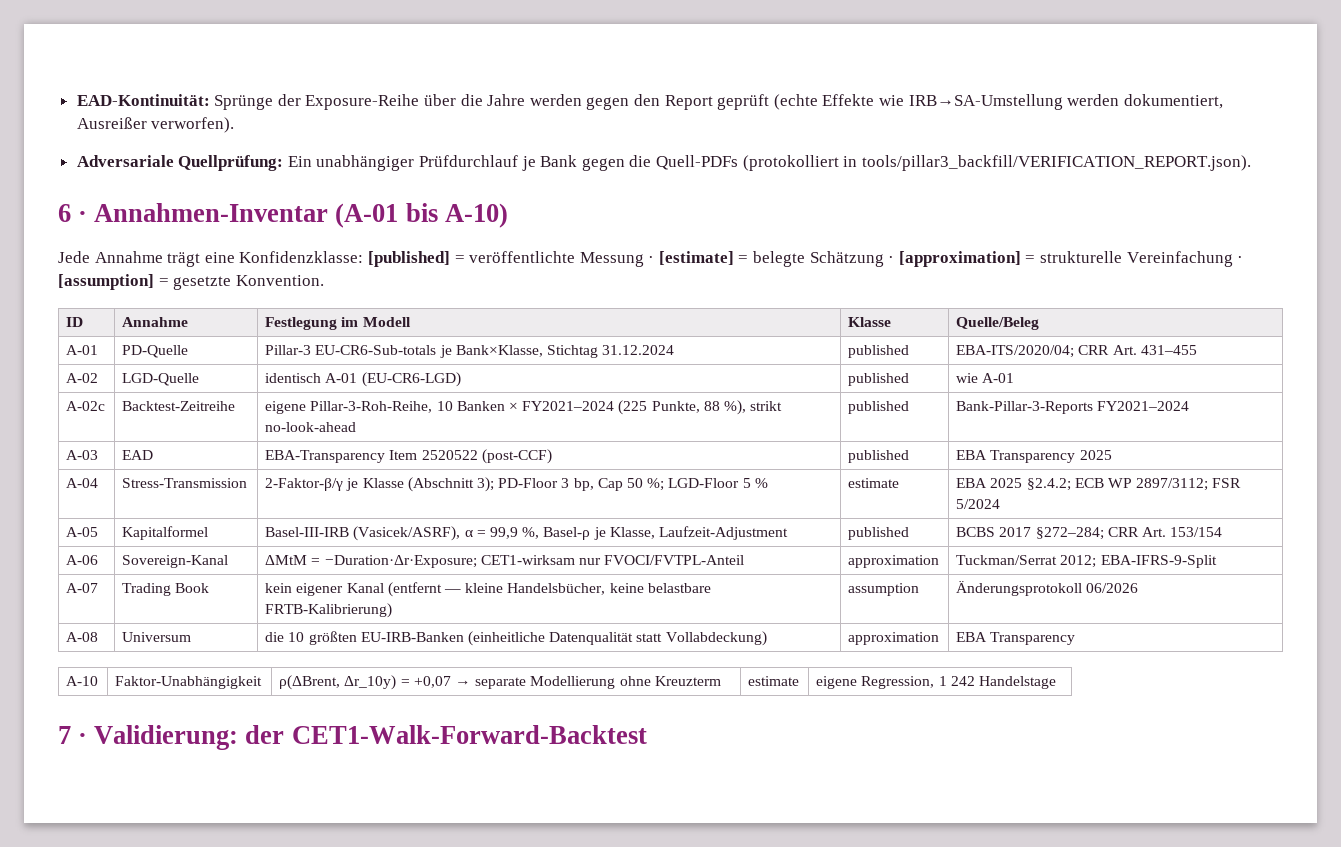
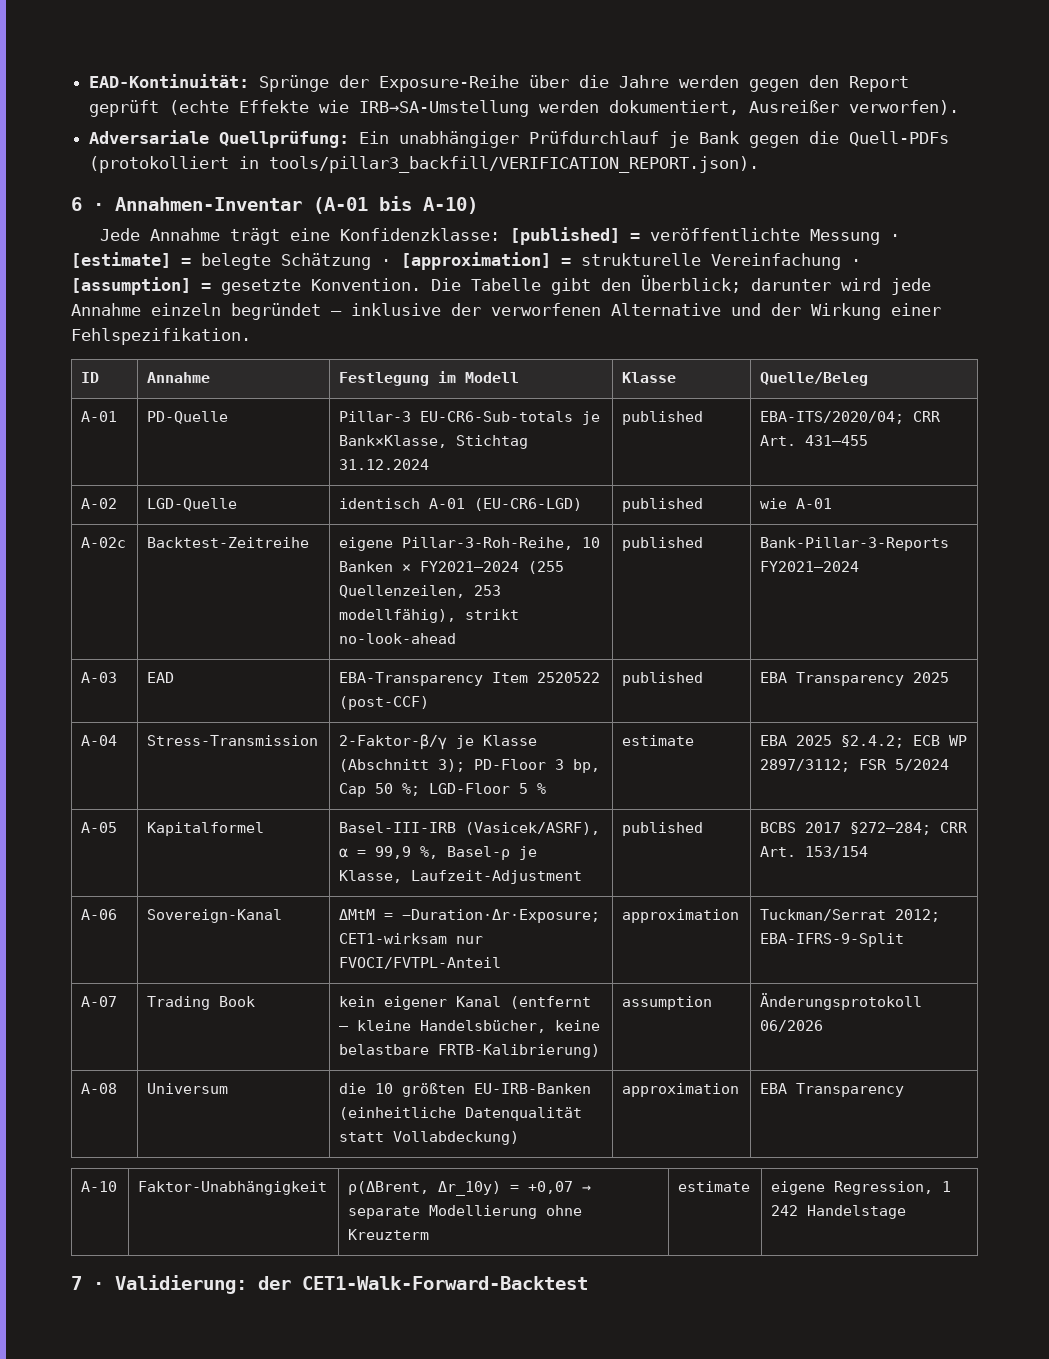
(324, 280) none -> [431,275,931,295] [71,303,941,320] [71,328,251,345] Die Tabelle gibt den Überblick; darunter wird jede Annahme einzeln begründet — inklusive der verworfenen Alternative und der Wirkung einer Fehlspezifikation.
[618,400,746,415] (225 Punkte, 88 %), -> [528,561,565,574] [339,585,502,598] [339,609,457,623] (255 Quellenzeilen, 253 modellfähig),

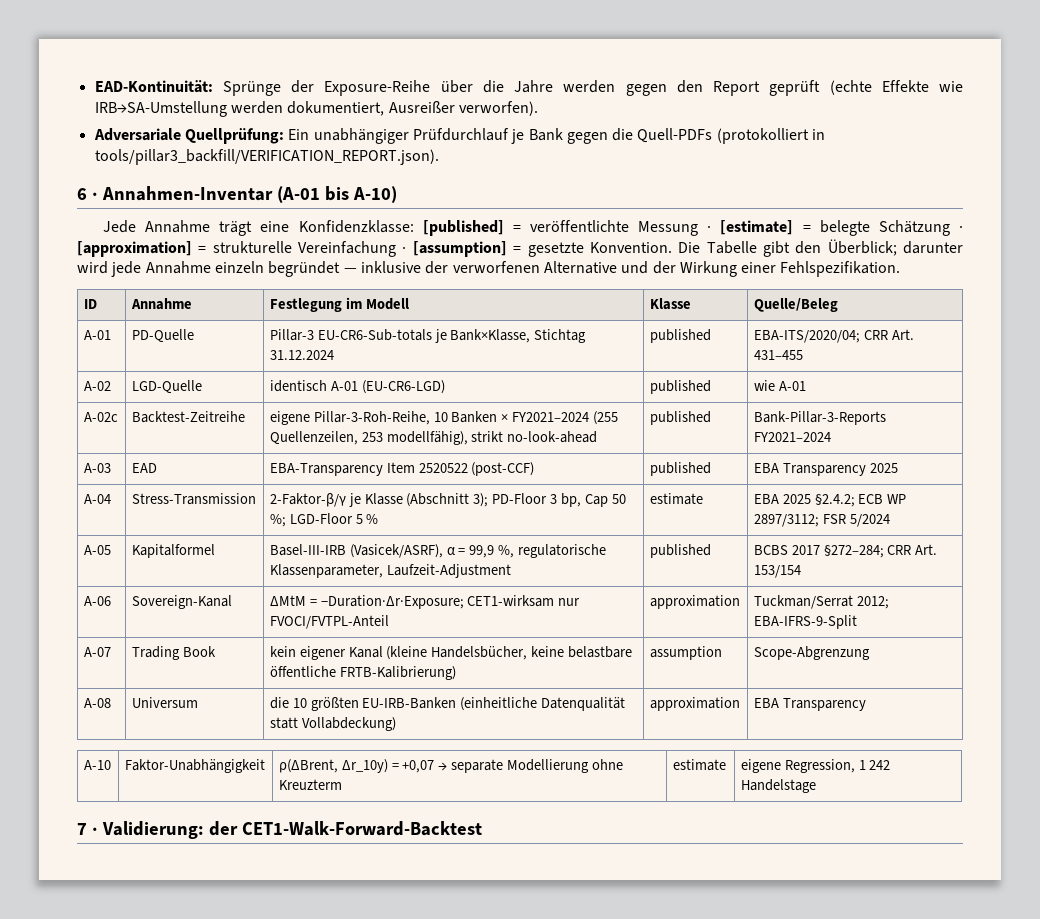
[447,846,538,860] [339,870,403,883] Basel-ρ je Klasse, -> [518,544,607,558] [269,564,383,578] regulatorische Klassenparameter,
[510,996,592,1009] [339,1020,412,1031] (entfernt — kleine -> [386,646,428,660] (kleine
(430, 1049) none -> [269,666,336,677] öffentliche
[760,993,923,1010] [760,1020,824,1032] Änderungsprotokoll 06/2026 -> [753,646,870,660] Scope-Abgrenzung

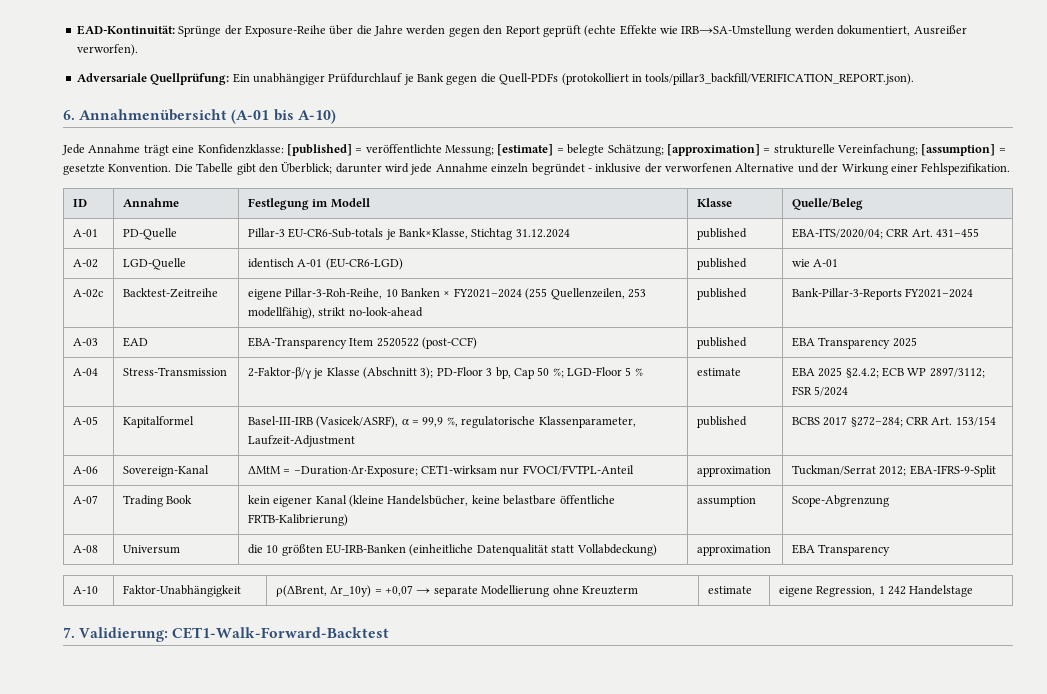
[77,186,273,201] 6 · Annahmen-Inventar -> [63,109,228,121] 6. Annahmenübersicht
[638,221,712,236] Messung · -> [445,145,494,156] Messung;
[878,220,964,236] Schätzung · -> [607,144,664,156] Schätzung;
[298,241,407,257] Vereinfachung · -> [837,144,918,156] Vereinfachung;
[343,268,357,273] — -> [587,168,592,172] -
[77,821,238,839] 7 · Validierung: der -> [63,627,169,642] 7. Validierung:

